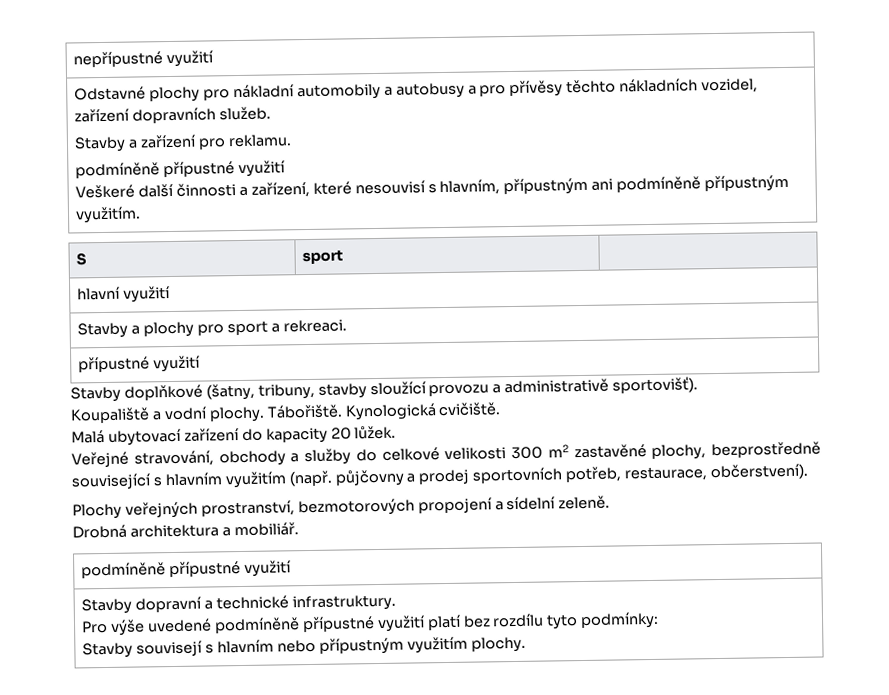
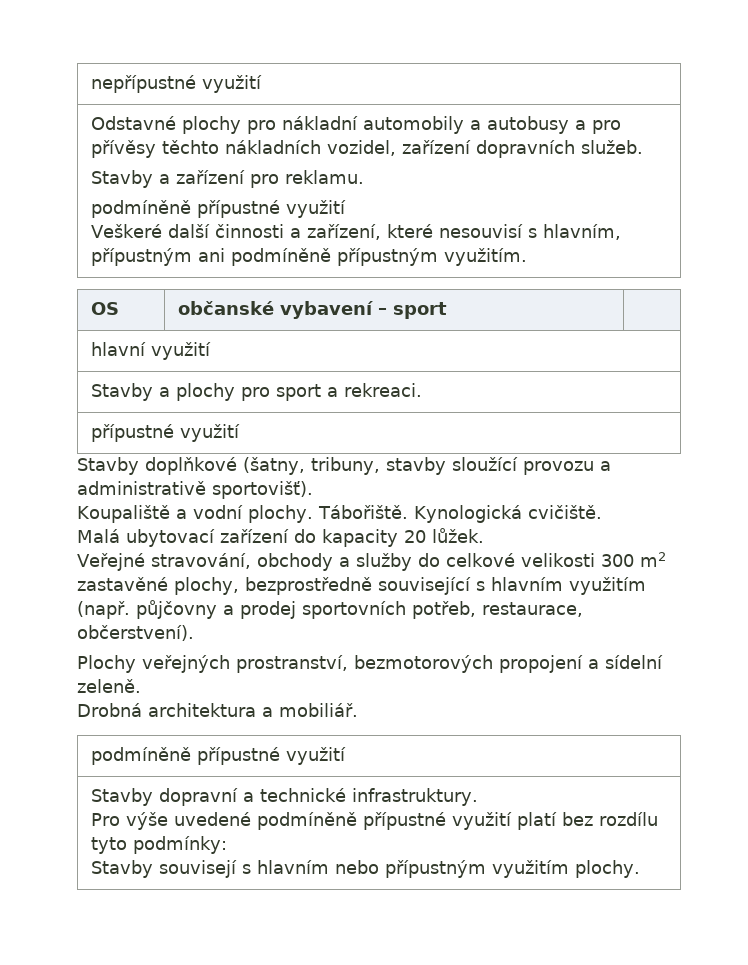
[76,253,88,266] S | -> [90,302,119,315] [177,301,387,319] OS | občanské vybavení –

